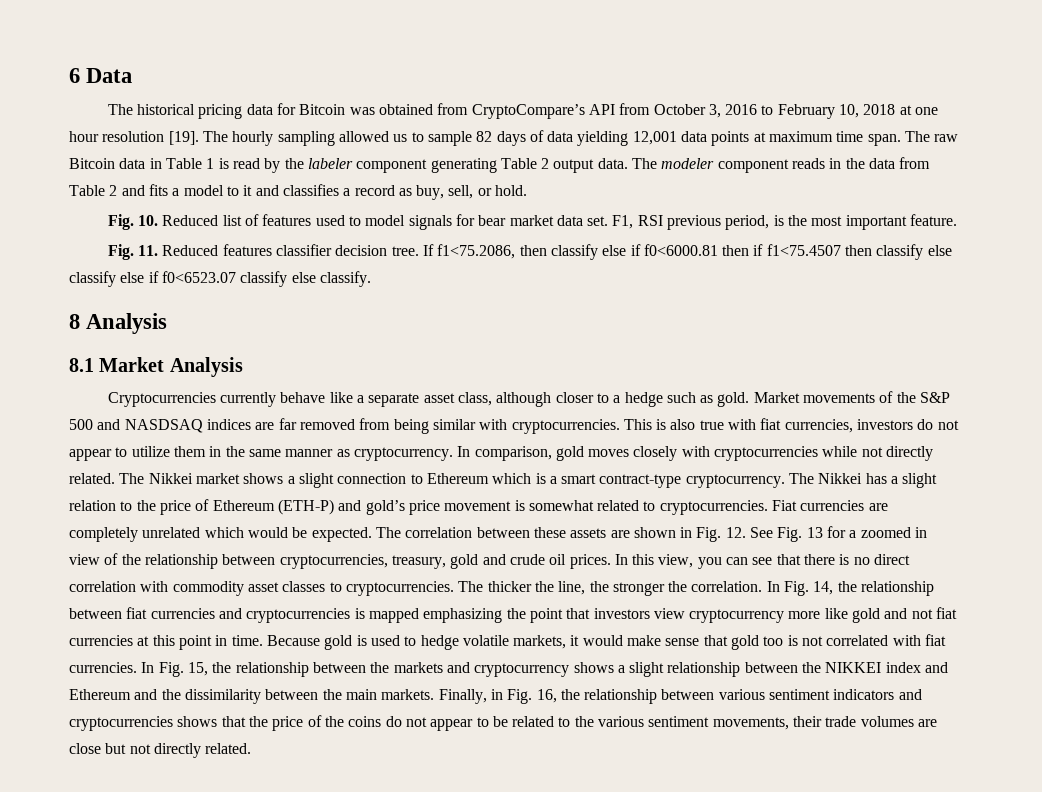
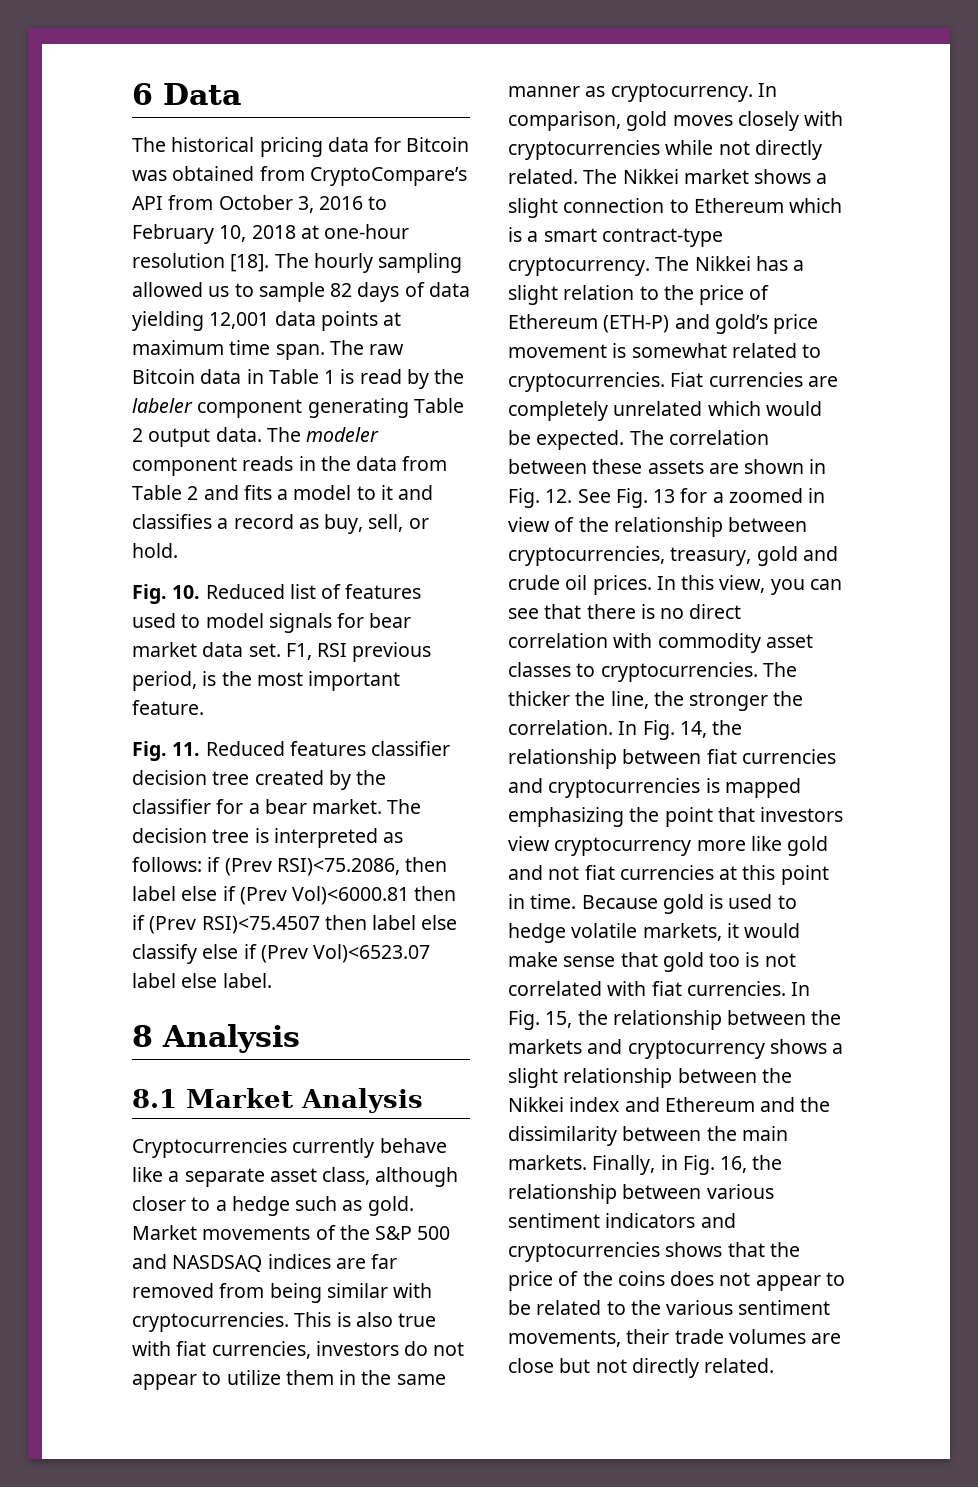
[915,107,939,115] [69,131,199,145] one hour resolution [19]. -> [324,224,410,239] [132,253,270,272] one-hour resolution [18].
[391,244,952,260] [69,271,371,287] tree. If f1<75.2086, then classify else if f0<6000.81 then if f1<75.4507 then classify else classify else if f0<6523.07 classify else classify. -> [212,770,387,790] [132,799,422,814] [132,828,404,848] [132,857,448,876] [132,886,457,905] [132,915,458,934] [132,944,431,964] [132,973,272,988] tree created by the classifier for a bear market. The decision tree is interpreted as follows: if (Prev RSI)<75.2086, then label else if (Prev Vol)<6000.81 then if (Prev RSI)<75.4507 then label else classify else if (Prev Vol)<6523.07 label else label.
[825,662,882,673] NIKKEI -> [508,1097,564,1112] Nikkei
[385,716,402,727] do -> [670,1271,715,1286] does

